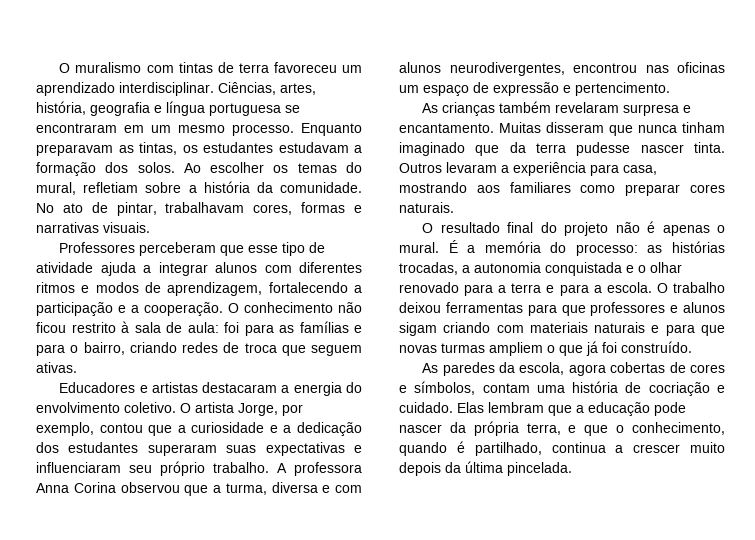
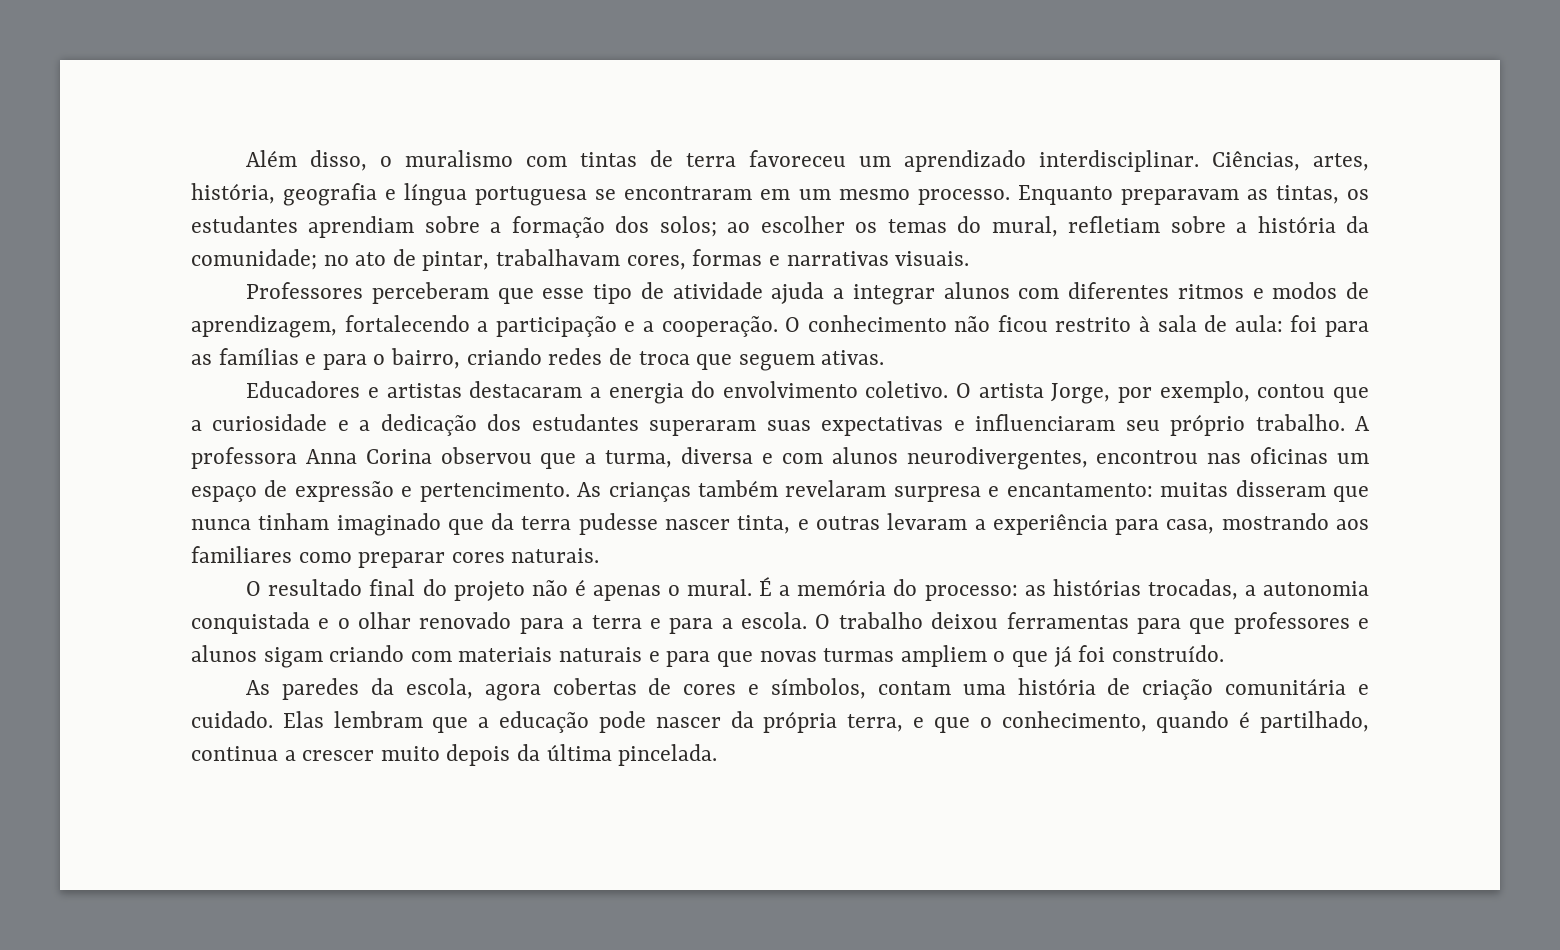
[59,63,71,73] O -> [246,150,393,171] Além disso, o
[278,142,349,153] estudavam -> [308,216,480,238] aprendiam sobre
[137,162,201,173] solos. Ao -> [659,216,751,237] solos; ao
[279,182,362,193] [36,203,54,213] comunidade. No -> [191,249,349,270] comunidade; no
(670, 89) // -> (570, 492) none
[399,122,541,133] encantamento. Muitas -> [1006,482,1229,497] encantamento: muitas
[694,142,725,153] [399,163,442,173] tinta. Outros -> [737,515,880,534] tinta, e outras
[648,382,710,396] cocriação -> [1142,678,1347,700] criação comunitária

